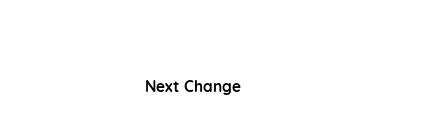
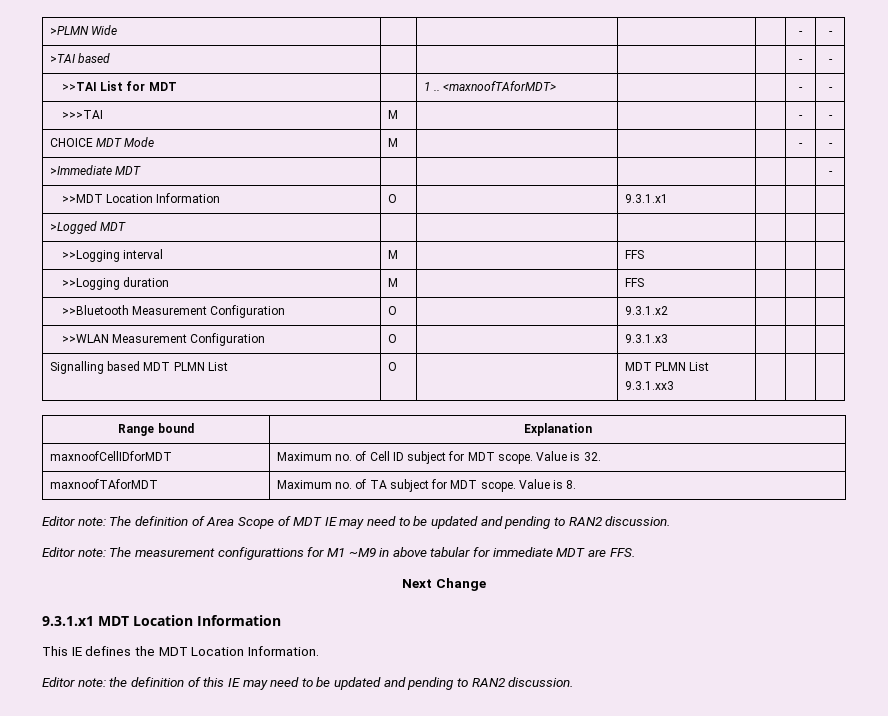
[145,80,241,95] Next Change -> [49,25,118,35] [799,31,803,35] [828,31,833,35] [49,53,111,63] [799,59,803,63] [828,59,833,63] [61,81,177,91] [423,81,557,91] [799,87,803,91] [828,87,833,91] [61,110,103,119] [387,110,398,119] [799,115,803,119] [828,115,833,119] [49,137,155,147] [387,138,398,147] [799,143,803,147] [828,143,833,147] [49,165,142,175] [828,171,833,175] [61,193,221,203] [387,194,397,203] [624,194,668,203] [49,221,127,234] [61,249,164,262] [387,250,398,259] [624,250,644,259] [61,277,170,290] [387,278,398,287] [624,278,644,287] [61,305,286,318] [387,306,397,315] [624,306,668,315] [61,333,266,346] [387,334,397,343] [624,334,668,343] [49,361,228,374] [387,362,397,371] [624,362,710,371] [624,381,674,390] [118,423,194,436] [523,423,592,436] [49,451,172,461] [276,451,601,464] [49,479,158,489] [276,479,577,492] [42,516,671,529] [42,547,635,560] [402,578,486,591] [42,615,281,626] [42,646,319,656] [42,677,574,690] >PLMN Wide | | | | | - | - // >TAI based | | | | | - | - // >>TAI List for MDT | | 1 .. <maxnoofTAforMDT> | | | - | - // >>>TAI | M | | | | - | - // CHOICE MDT Mode | M | | | | - | - // >Immediate MDT | | | | | | - // >>MDT Location Information | O | | 9.3.1.x1 | | | // >Logged MDT | | | | | | // >>Logging interval | M | | FFS | | | // >>Logging duration | M | | FFS | | | // >>Bluetooth Measurement Configuration | O | | 9.3.1.x2 | | | // >>WLAN Measurement Configuration | O | | 9.3.1.x3 | | | // Signalling based MDT PLMN List | O | | MDT PLMN List // 9.3.1.xx3 | | | // Range bound | Explanation // maxnoofCellIDforMDT | Maximum no. of Cell ID subject for MDT scope. Value is 32. // maxnoofTAforMDT | Maximum no. of TA subject for MDT scope. Value is 8. // Editor note: The definition of Area Scope of MDT IE may need to be updated and pending to RAN2 discussion. // Editor note: The measurement configurattions for M1 ~M9 in above tabular for immediate MDT are FFS. // Next Change // 9.3.1.x1 MDT Location Information // This IE defines the MDT Location Information. // Editor note: the definition of this IE may need to be updated and pending to RAN2 discussion.

